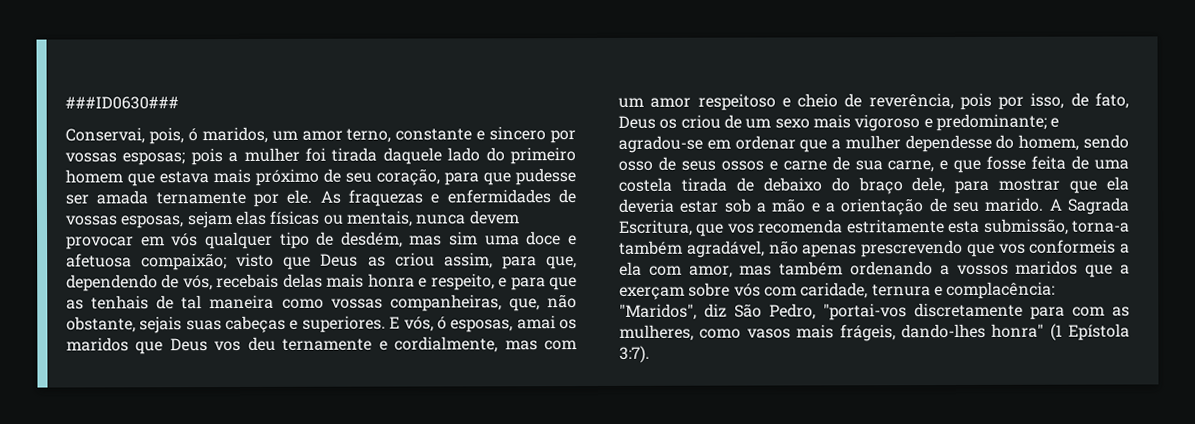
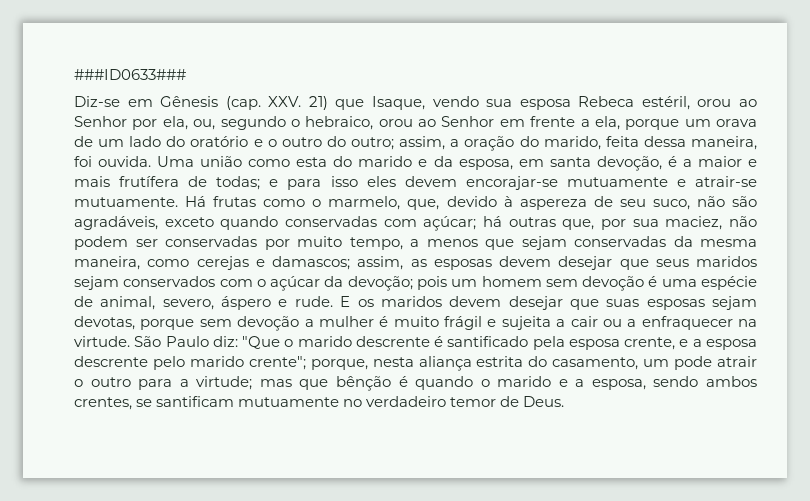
[65,96,179,110] [65,126,576,145] [65,147,576,166] [65,168,576,187] [65,189,576,207] [66,210,520,229] [66,231,577,250] [66,252,577,271] [66,273,577,292] [66,294,577,312] [66,315,578,334] [66,336,578,355] [618,92,1129,111] [618,113,1060,132] [618,134,1129,153] [618,155,1129,174] [618,176,1129,195] [618,197,1130,216] [619,218,1130,237] [619,239,1130,258] [619,260,1130,278] [619,281,1056,300] [619,302,1130,321] [619,323,1130,342] [619,345,650,363] ###ID0630### // Conservai, pois, ó maridos, um amor terno, constante e sincero por vossas esposas; pois a mulher foi tirada daquele lado do primeiro homem que estava mais próximo de seu coração, para que pudesse ser amada ternamente por ele. As fraquezas e enfermidades de vossas esposas, sejam elas físicas ou mentais, nunca devem provocar em vós qualquer tipo de desdém, mas sim uma doce e afetuosa compaixão; visto que Deus as criou assim, para que, dependendo de vós, recebais delas mais honra e respeito, e para que as tenhais de tal maneira como vossas companheiras, que, não obstante, sejais suas cabeças e superiores. E vós, ó esposas, amai os maridos que Deus vos deu ternamente e cordialmente, mas com um amor respeitoso e cheio de reverência, pois por isso, de fato, Deus os criou de um sexo mais vigoroso e predominante; e agradou-se em ordenar que a mulher dependesse do homem, sendo osso de seus ossos e carne de sua carne, e que fosse feita de uma costela tirada de debaixo do braço dele, para mostrar que ela deveria estar sob a mão e a orientação de seu marido. A Sagrada Escritura, que vos recomenda estritamente esta submissão, torna-a também agradável, não apenas prescrevendo que vos conformeis a ela com amor, mas também ordenando a vossos maridos que a exerçam sobre vós com caridade, ternura e complacência: "Maridos", diz São Pedro, "portai-vos discretamente para com as mulheres, como vasos mais frágeis, dando-lhes honra" (1 Epístola 3:7). -> [74,69,186,80] [74,96,757,110] [74,116,757,130] [74,136,758,151] [74,156,757,171] [74,176,757,190] [74,196,757,210] [74,216,757,231] [74,236,757,250] [74,256,757,270] [74,276,758,291] [74,296,758,310] [74,316,757,331] [74,336,757,350] [74,356,757,371] [74,376,757,391] [74,396,565,410] ###ID0633### // Diz-se em Gênesis (cap. XXV. 21) que Isaque, vendo sua esposa Rebeca estéril, orou ao Senhor por ela, ou, segundo o hebraico, orou ao Senhor em frente a ela, porque um orava de um lado do oratório e o outro do outro; assim, a oração do marido, feita dessa maneira, foi ouvida. Uma união como esta do marido e da esposa, em santa devoção, é a maior e mais frutífera de todas; e para isso eles devem encorajar-se mutuamente e atrair-se mutuamente. Há frutas como o marmelo, que, devido à aspereza de seu suco, não são agradáveis, exceto quando conservadas com açúcar; há outras que, por sua maciez, não podem ser conservadas por muito tempo, a menos que sejam conservadas da mesma maneira, como cerejas e damascos; assim, as esposas devem desejar que seus maridos sejam conservados com o açúcar da devoção; pois um homem sem devoção é uma espécie de animal, severo, áspero e rude. E os maridos devem desejar que suas esposas sejam devotas, porque sem devoção a mulher é muito frágil e sujeita a cair ou a enfraquecer na virtude. São Paulo diz: "Que o marido descrente é santificado pela esposa crente, e a esposa descrente pelo marido crente"; porque, nesta aliança estrita do casamento, um pode atrair o outro para a virtude; mas que bênção é quando o marido e a esposa, sendo ambos crentes, se santificam mutuamente no verdadeiro temor de Deus.

